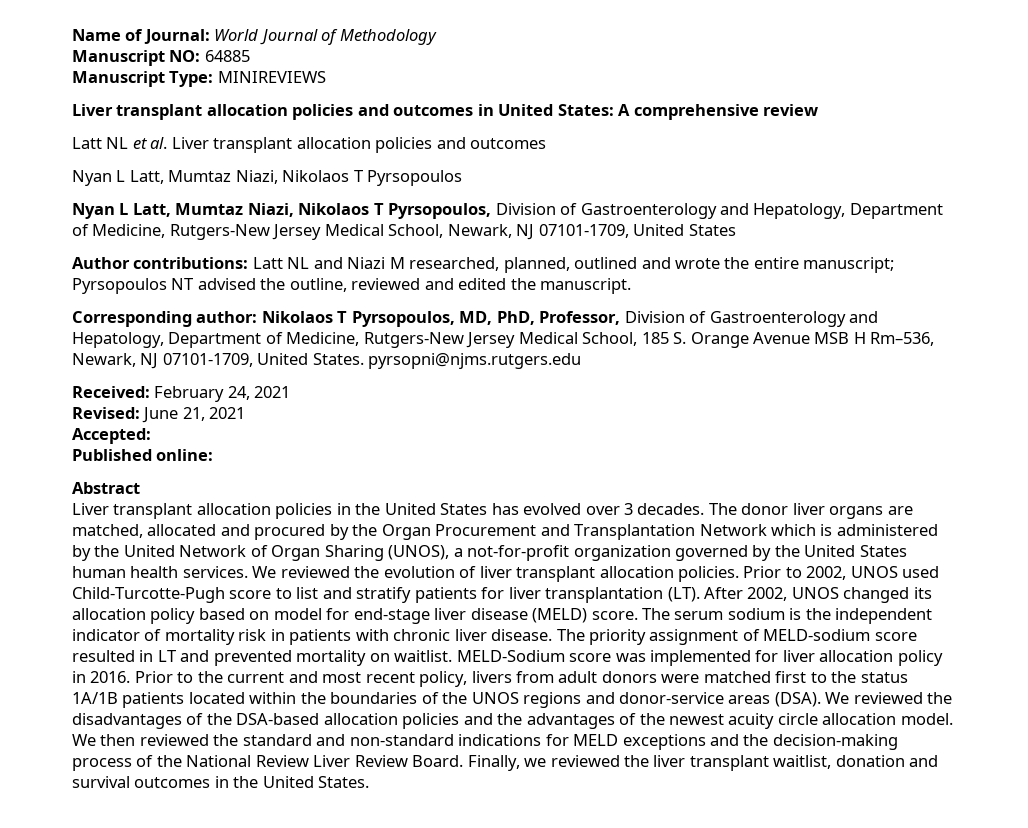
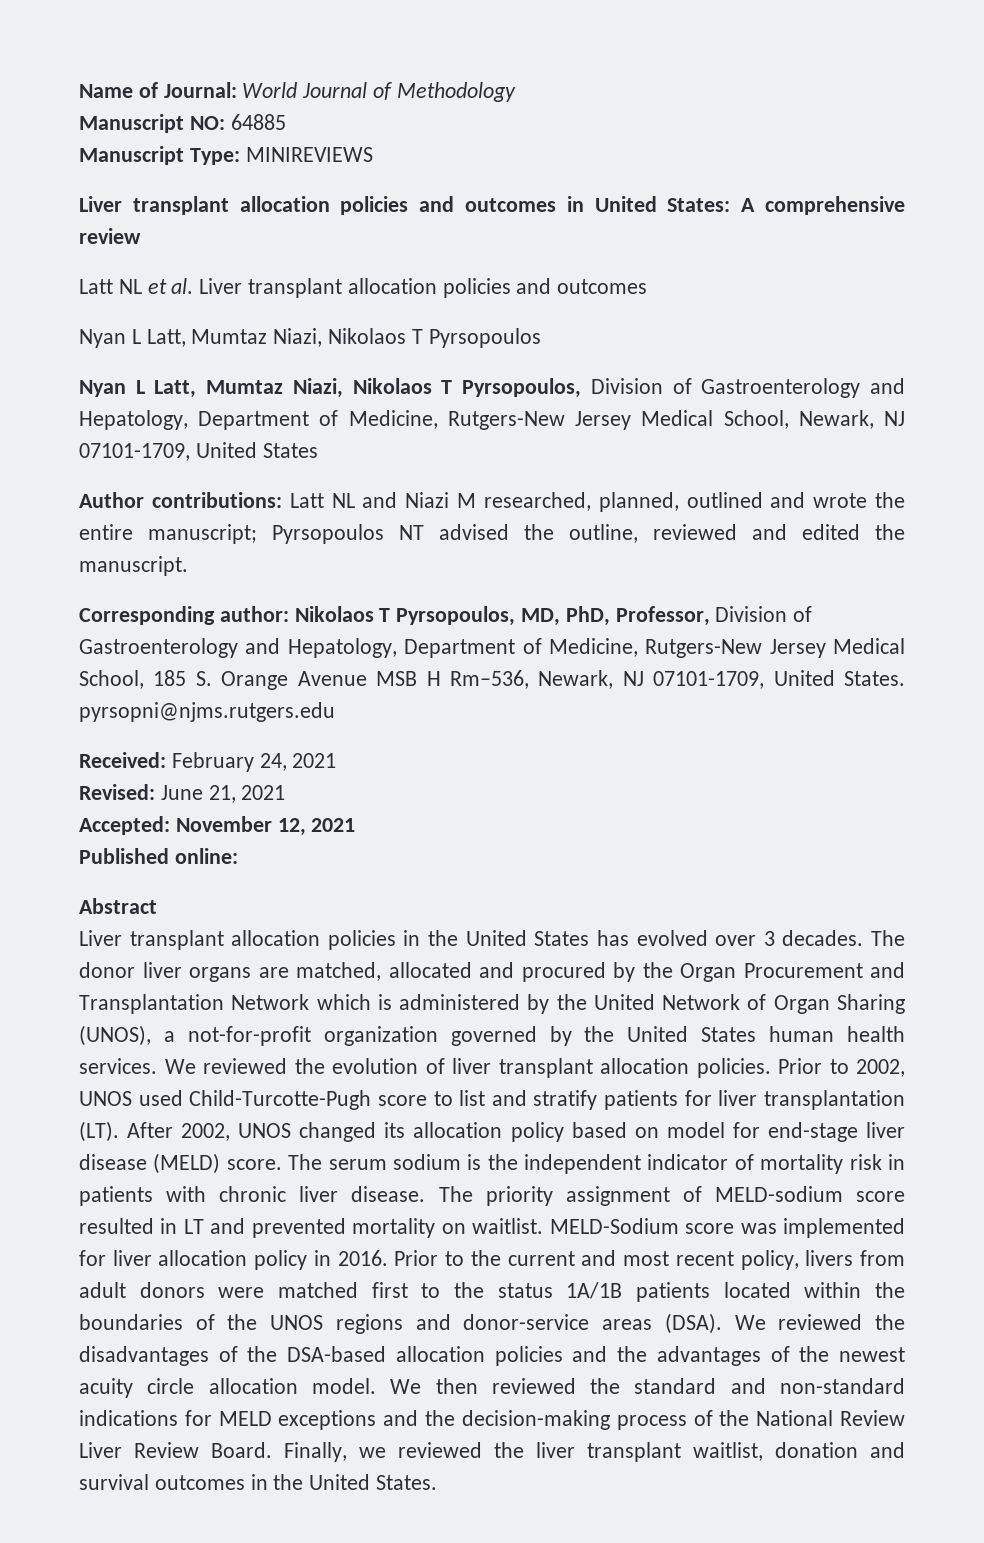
(151, 436) none -> [175,816,356,836] November 12, 2021

